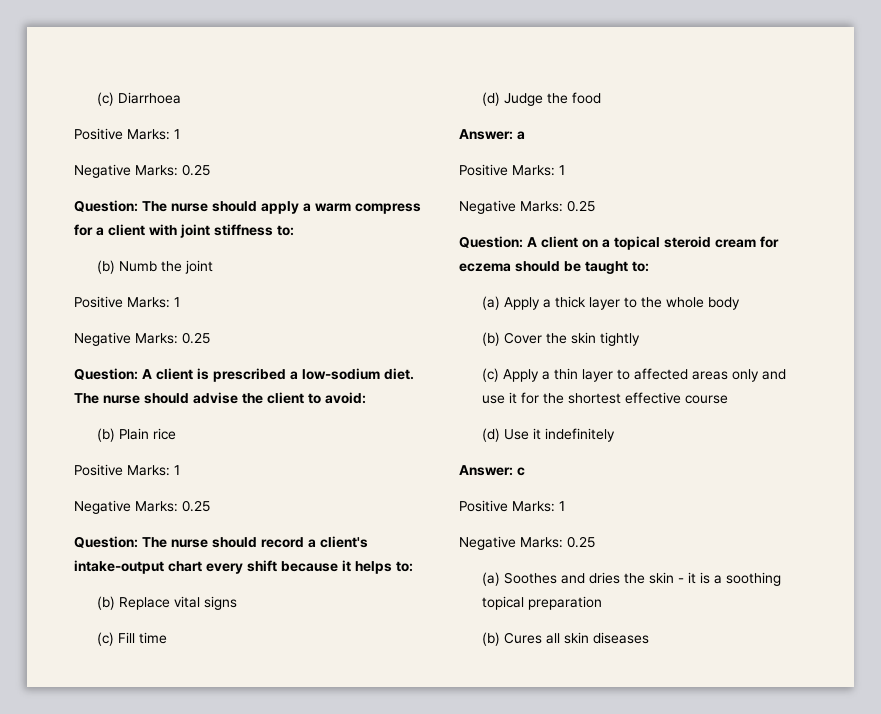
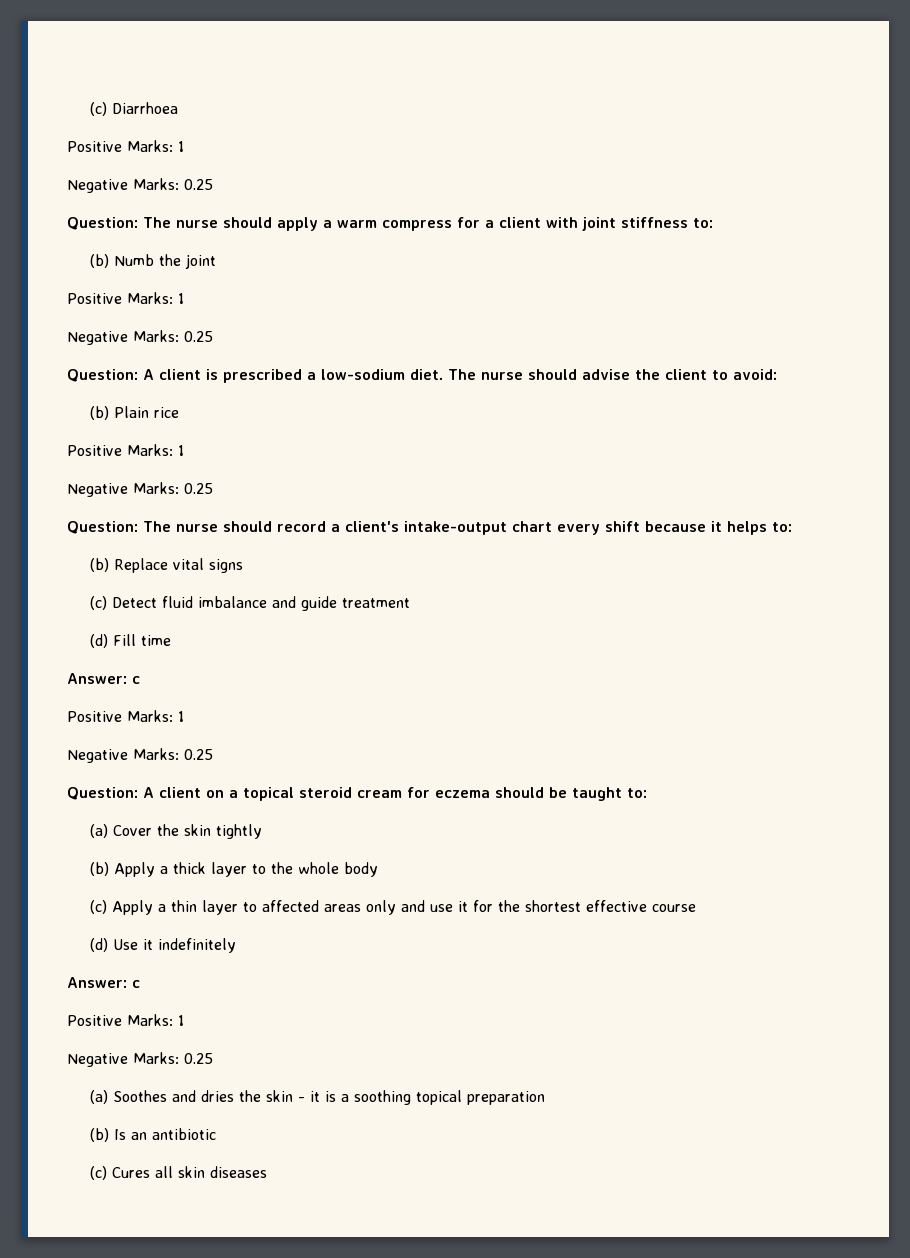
[118,632,168,644] [482,92,602,106] [459,129,525,140] Fill time // (d) Judge the food // Answer: a -> [111,596,410,611] [89,634,171,648] [67,673,140,684] Detect fluid imbalance and guide treatment // (d) Fill time // Answer: c
(501, 303) none -> [112,824,262,839] [89,862,109,876] Cover the skin tightly // (b)
[482,332,641,346] // (b) Cover the skin tightly -> (378, 869) none
(501, 639) none -> [113,1128,216,1140] [89,1166,107,1180] Is an antibiotic // (c)

